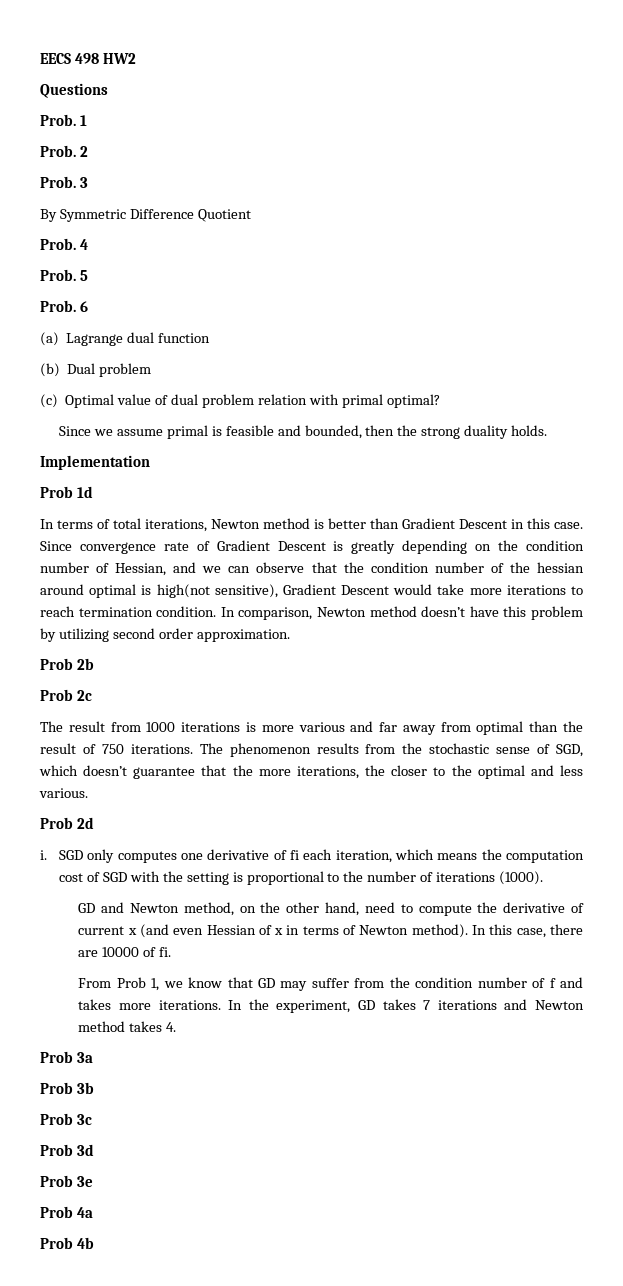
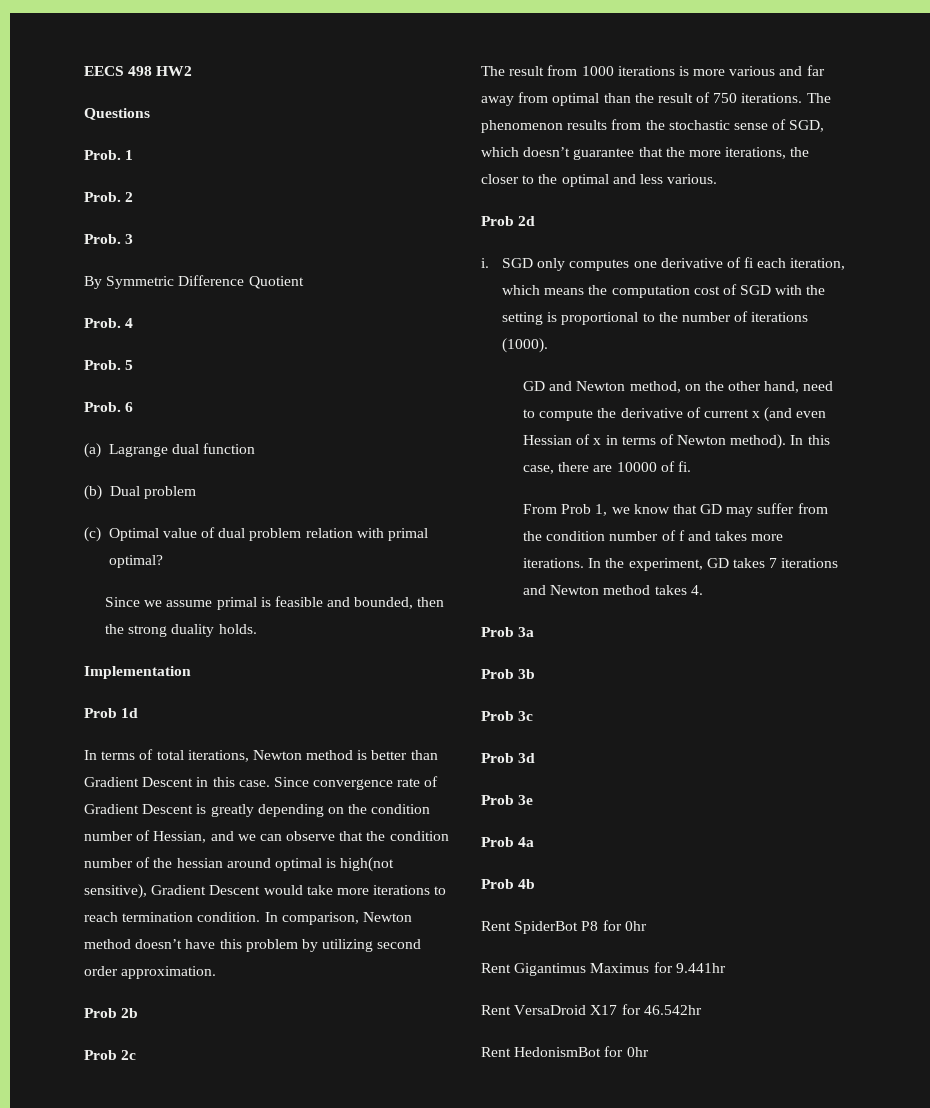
(94, 1243) none -> [481,920,647,934] [481,962,726,976] [481,1004,702,1015] [481,1046,649,1057] // Rent SpiderBot P8 for 0hr // Rent Gigantimus Maximus for 9.441hr // Rent VersaDroid X17 for 46.542hr // Rent HedonismBot for 0hr

